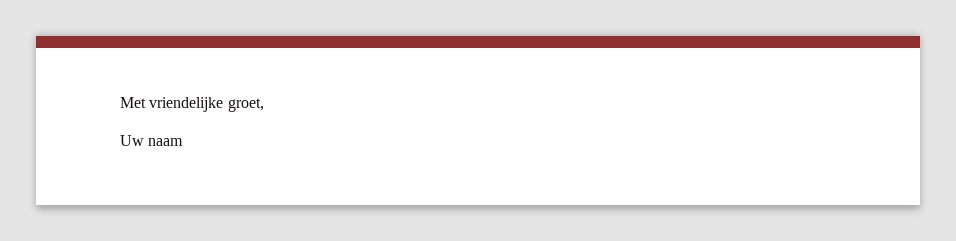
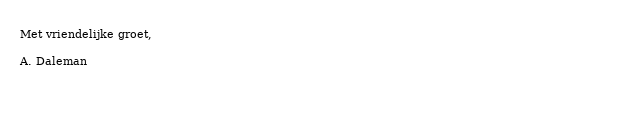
[120,135,184,146] Uw naam -> [19,56,87,65] A. Daleman

